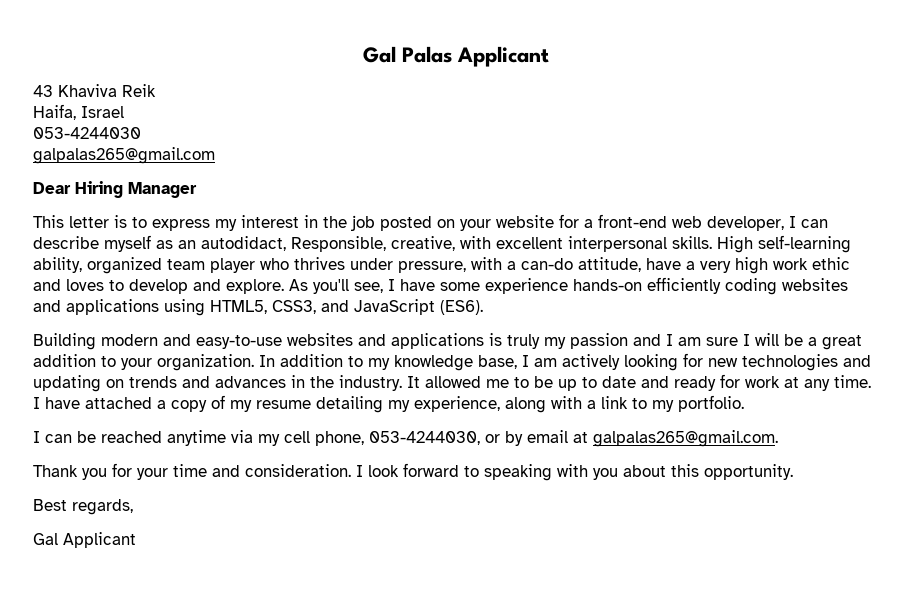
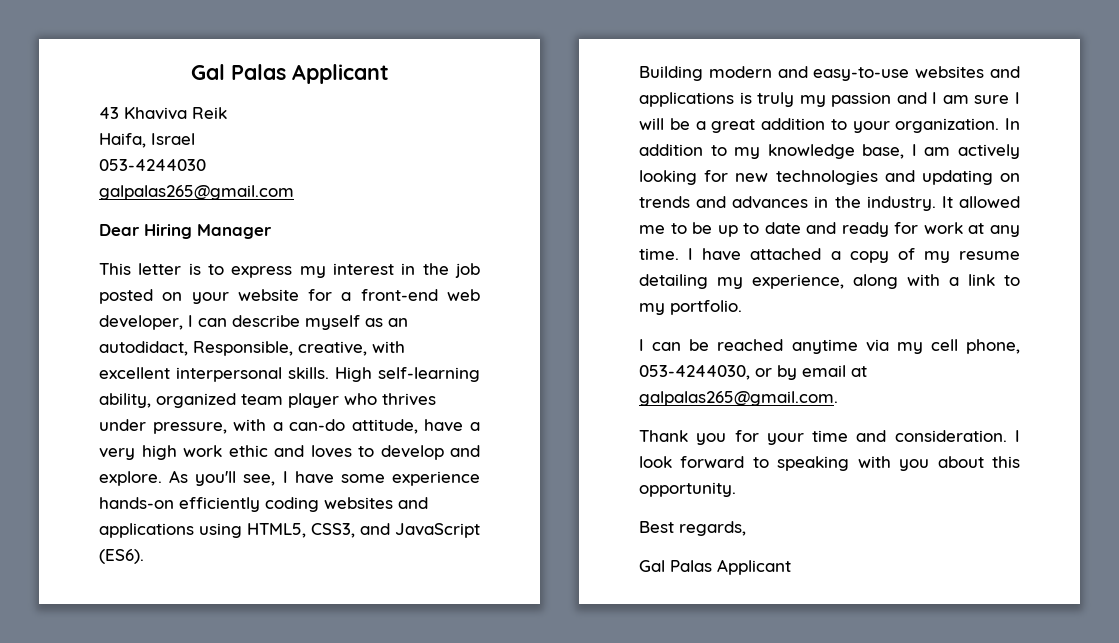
(58, 539) none -> [670,560,712,572] Palas

